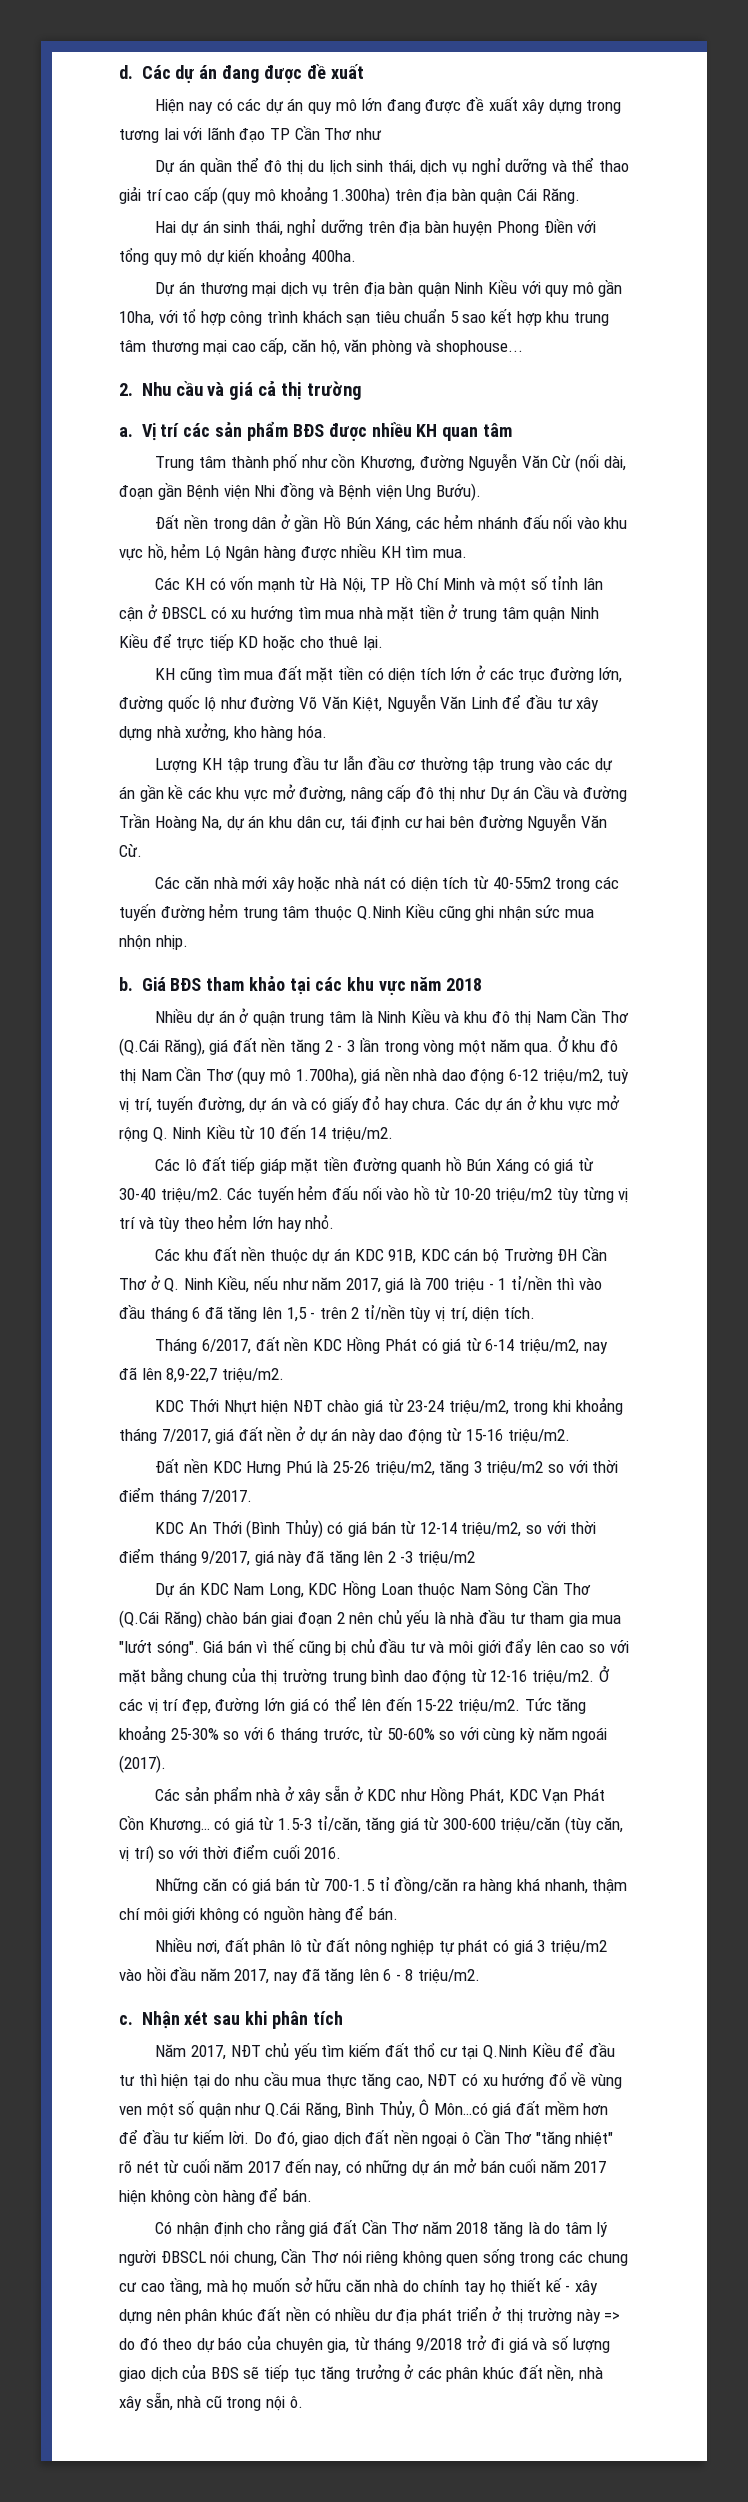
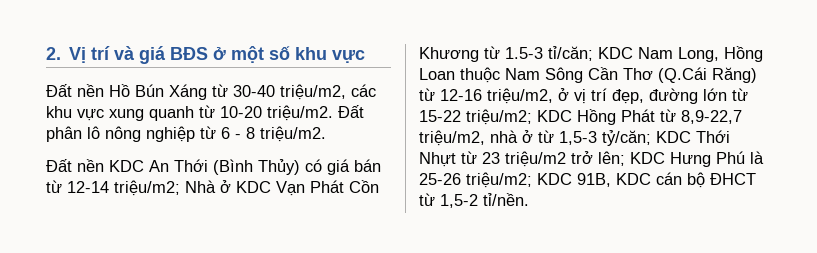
[119,64,364,83] [155,97,622,114] [119,126,382,143] [155,157,629,175] [119,186,580,205] [155,218,597,236] [119,247,356,265] [155,280,623,297] [119,308,609,326] [119,338,523,355] [119,381,363,400] [119,421,513,441] [155,453,626,472] [119,483,481,501] [155,514,628,532] [119,543,467,561] [155,575,603,593] [119,604,599,622] [119,633,383,651] [155,665,623,683] [119,694,600,712] [119,723,327,741] [155,755,613,773] [119,784,628,802] [119,813,607,831] [119,844,142,857] [155,876,619,892] [119,903,595,921] [119,935,188,950] [119,976,483,995] [155,1008,629,1026] [119,1035,619,1056] [119,1067,630,1085] [119,1095,620,1113] [119,1125,393,1142] [155,1157,594,1174] [119,1185,629,1203] [119,1214,335,1232] [155,1247,607,1264] [119,1275,603,1293] [119,1304,535,1322] [155,1337,608,1354] [119,1367,284,1383] [155,1397,623,1415] [119,1426,570,1444] [155,1459,619,1476] [119,1487,253,1505] d. Các dự án đang được đề xuất // Hiện nay có các dự án quy mô lớn đang được đề xuất xây dựng trong tương lai với lãnh đạo TP Cần Thơ như // Dự án quần thể đô thị du lịch sinh thái, dịch vụ nghỉ dưỡng và thể thao giải trí cao cấp (quy mô khoảng 1.300ha) trên địa bàn quận Cái Răng. // Hai dự án sinh thái, nghỉ dưỡng trên địa bàn huyện Phong Điền với tổng quy mô dự kiến khoảng 400ha. // Dự án thương mại dịch vụ trên địa bàn quận Ninh Kiều với quy mô gần 10ha, với tổ hợp công trình khách sạn tiêu chuẩn 5 sao kết hợp khu trung tâm thương mại cao cấp, căn hộ, văn phòng và shophouse... // 2. Nhu cầu và giá cả thị trường // a. Vị trí các sản phẩm BĐS được nhiều KH quan tâm // Trung tâm thành phố như cồn Khương, đường Nguyễn Văn Cừ (nối dài, đoạn gần Bệnh viện Nhi đồng và Bệnh viện Ung Bướu). // Đất nền trong dân ở gần Hồ Bún Xáng, các hẻm nhánh đấu nối vào khu vực hồ, hẻm Lộ Ngân hàng được nhiều KH tìm mua. // Các KH có vốn mạnh từ Hà Nội, TP Hồ Chí Minh và một số tỉnh lân cận ở ĐBSCL có xu hướng tìm mua nhà mặt tiền ở trung tâm quận Ninh Kiều để trực tiếp KD hoặc cho thuê lại. // KH cũng tìm mua đất mặt tiền có diện tích lớn ở các trục đường lớn, đường quốc lộ như đường Võ Văn Kiệt, Nguyễn Văn Linh để đầu tư xây dựng nhà xưởng, kho hàng hóa. // Lượng KH tập trung đầu tư lẫn đầu cơ thường tập trung vào các dự án gần kề các khu vực mở đường, nâng cấp đô thị như Dự án Cầu và đường Trần Hoàng Na, dự án khu dân cư, tái định cư hai bên đường Nguyễn Văn Cừ. // Các căn nhà mới xây hoặc nhà nát có diện tích từ 40-55m2 trong các tuyến đường hẻm trung tâm thuộc Q.Ninh Kiều cũng ghi nhận sức mua nhộn nhịp. // b. Giá BĐS tham khảo tại các khu vực năm 2018 // Nhiều dự án ở quận trung tâm là Ninh Kiều và khu đô thị Nam Cần Thơ (Q.Cái Răng), giá đất nền tăng 2 - 3 lần trong vòng một năm qua. Ở khu đô thị Nam Cần Thơ (quy mô 1.700ha), giá nền nhà dao động 6-12 triệu/m2, tuỳ vị trí, tuyến đường, dự án và có giấy đỏ hay chưa. Các dự án ở khu vực mở rộng Q. Ninh Kiều từ 10 đến 14 triệu/m2. // Các lô đất tiếp giáp mặt tiền đường quanh hồ Bún Xáng có giá từ 30-40 triệu/m2. Các tuyến hẻm đấu nối vào hồ từ 10-20 triệu/m2 tùy từng vị trí và tùy theo hẻm lớn hay nhỏ. // Các khu đất nền thuộc dự án KDC 91B, KDC cán bộ Trường ĐH Cần Thơ ở Q. Ninh Kiều, nếu như năm 2017, giá là 700 triệu - 1 tỉ/nền thì vào đầu tháng 6 đã tăng lên 1,5 - trên 2 tỉ/nền tùy vị trí, diện tích. // Tháng 6/2017, đất nền KDC Hồng Phát có giá từ 6-14 triệu/m2, nay đã lên 8,9-22,7 triệu/m2. // KDC Thới Nhựt hiện NĐT chào giá từ 23-24 triệu/m2, trong khi khoảng tháng 7/2017, giá đất nền ở dự án này dao động từ 15-16 triệu/m2. // Đất nền KDC Hưng Phú là 25-26 triệu/m2, tăng 3 triệu/m2 so với thời điểm tháng 7/2017. // -> [46,46,366,64] [46,84,376,100] [46,105,364,121] [46,126,326,142] [46,159,104,172] 2. Vị trí và giá BĐS ở một số khu vực // Đất nền Hồ Bún Xáng từ 30-40 triệu/m2, các khu vực xung quanh từ 10-20 triệu/m2. Đất phân lô nông nghiệp từ 6 - 8 triệu/m2. // Đất nền
[461,1521,597,1537] [119,1548,475,1566] [155,1582,196,1598] triệu/m2, so với thời điểm tháng 9/2017, giá này đã tăng lên 2 -3 triệu/m2 // Dự án -> [114,180,379,196] [419,46,593,62] triệu/m2; Nhà ở KDC Vạn Phát Cồn Khương từ 1.5-3 tỉ/căn;
[308,1583,338,1595] KDC -> (719, 54) none
[206,1609,622,1627] [119,1638,629,1656] [119,1665,610,1685] [119,1698,143,1711] chào bán giai đoạn 2 nên chủ yếu là nhà đầu tư tham gia mua "lướt sóng". Giá bán vì thế cũng bị chủ đầu tư và môi giới đẩy lên cao so với mặt bằng chung của thị trường trung bình dao động từ 12-16 triệu/m2. Ở các -> [419,88,569,104] từ 12-16 triệu/m2, ở
[289,1696,587,1714] [119,1725,608,1743] [119,1755,166,1773] [155,1785,605,1804] [119,1815,623,1834] [119,1844,342,1863] [155,1876,628,1894] [119,1905,398,1923] [155,1938,607,1955] [119,1967,481,1984] [119,2011,343,2029] [155,2042,615,2060] [119,2071,623,2089] [119,2099,609,2118] [119,2129,614,2147] [119,2158,607,2176] [119,2187,312,2205] [155,2220,609,2237] [119,2249,628,2266] [119,2277,599,2295] [119,2306,621,2324] [119,2335,611,2353] [119,2364,603,2382] [119,2392,303,2411] giá có thể lên đến 15-22 triệu/m2. Tức tăng khoảng 25-30% so với 6 tháng trước, từ 50-60% so với cùng kỳ năm ngoái (2017). // Các sản phẩm nhà ở xây sẵn ở KDC như Hồng Phát, KDC Vạn Phát Cồn Khương… có giá từ 1.5-3 tỉ/căn, tăng giá từ 300-600 triệu/căn (tùy căn, vị trí) so với thời điểm cuối 2016. // Những căn có giá bán từ 700-1.5 tỉ đồng/căn ra hàng khá nhanh, thậm chí môi giới không có nguồn hàng để bán. // Nhiều nơi, đất phân lô từ đất nông nghiệp tự phát có giá 3 triệu/m2 vào hồi đầu năm 2017, nay đã tăng lên 6 - 8 triệu/m2. // c. Nhận xét sau khi phân tích // Năm 2017, NĐT chủ yếu tìm kiếm đất thổ cư tại Q.Ninh Kiều để đầu tư thì hiện tại do nhu cầu mua thực tăng cao, NĐT có xu hướng đổ về vùng ven một số quận như Q.Cái Răng, Bình Thủy, Ô Môn…có giá đất mềm hơn để đầu tư kiếm lời. Do đó, giao dịch đất nền ngoại ô Cần Thơ "tăng nhiệt" rõ nét từ cuối năm 2017 đến nay, có những dự án mở bán cuối năm 2017 hiện không còn hàng để bán. // Có nhận định cho rằng giá đất Cần Thơ năm 2018 tăng là do tâm lý người ĐBSCL nói chung, Cần Thơ nói riêng không quen sống trong các chung cư cao tầng, mà họ muốn sở hữu căn nhà do chính tay họ thiết kế - xây dựng nên phân khúc đất nền có nhiều dư địa phát triển ở thị trường này => do đó theo dự báo của chuyên gia, từ tháng 9/2018 trở đi giá và số lượng giao dịch của BĐS sẽ tiếp tục tăng trưởng ở các phân khúc đất nền, nhà xây sẵn, nhà cũ trong nội ô. -> [732,88,748,101] [419,109,742,125] [419,130,730,146] [419,151,764,167] [419,172,756,188] [419,193,529,208] từ 15-22 triệu/m2; KDC Hồng Phát từ 8,9-22,7 triệu/m2, nhà ở từ 1,5-3 tỷ/căn; KDC Thới Nhựt từ 23 triệu/m2 trở lên; KDC Hưng Phú là 25-26 triệu/m2; KDC 91B, KDC cán bộ ĐHCT từ 1,5-2 tỉ/nền.

